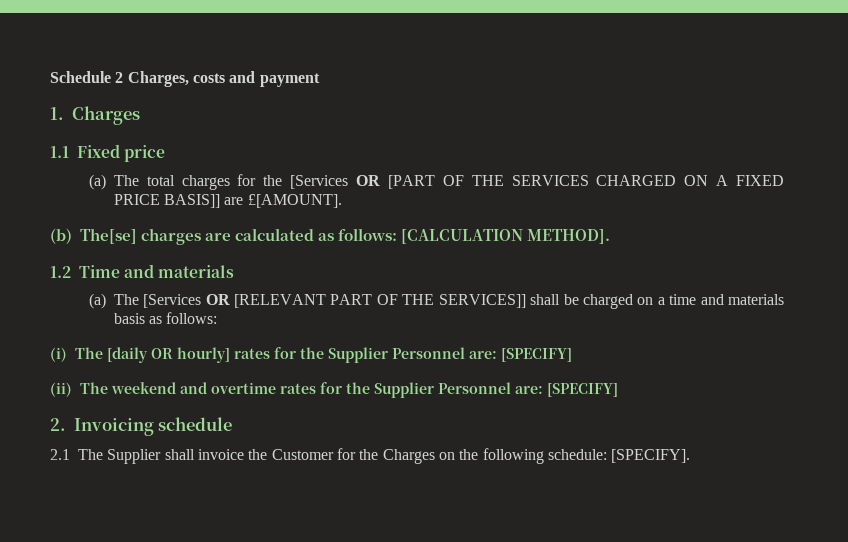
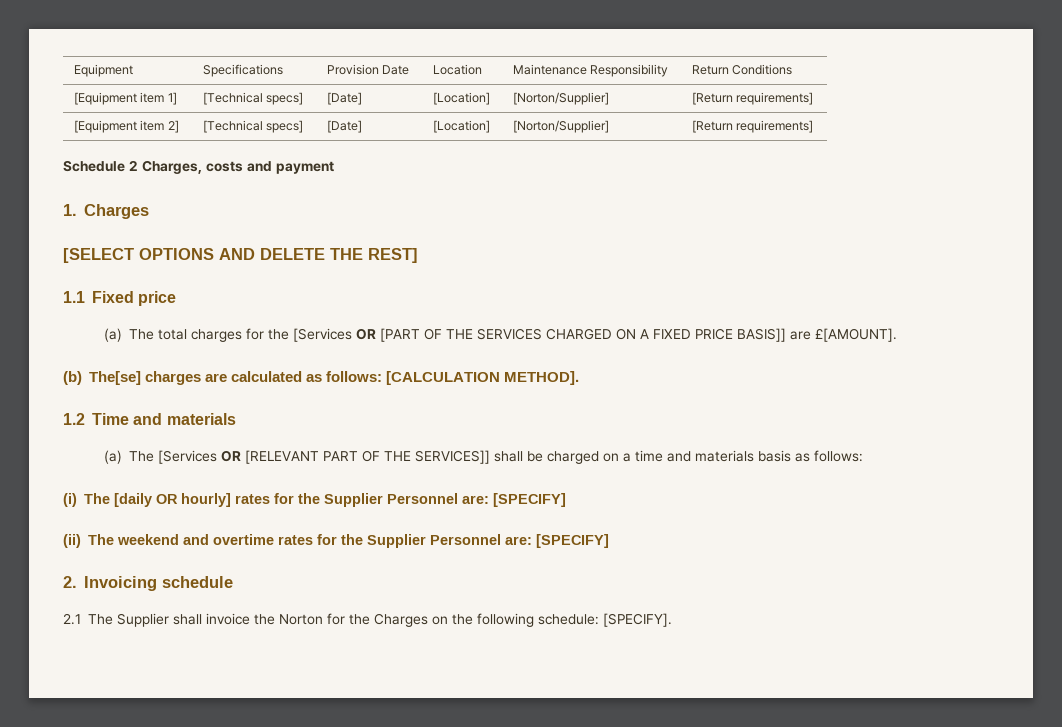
(50, 77) none -> [73,64,133,77] [202,64,283,77] [326,64,410,75] [432,64,482,75] [512,64,669,77] [691,64,793,75] [73,92,177,105] [202,92,304,105] [326,92,362,105] [432,92,490,105] [512,92,609,105] [691,92,814,105] [73,120,179,133] [202,120,304,133] [326,120,362,133] [432,120,490,133] [512,120,609,133] [691,120,814,133] Equipment | Specifications | Provision Date | Location | Maintenance Responsibility | Return Conditions // [Equipment item 1] | [Technical specs] | [Date] | [Location] | [Norton/Supplier] | [Return requirements] // [Equipment item 2] | [Technical specs] | [Date] | [Location] | [Norton/Supplier] | [Return requirements] //
(140, 115) none -> [63,248,418,263] // [SELECT OPTIONS AND DELETE THE REST]
[271,449,334,460] Customer -> [279,614,323,625] Norton

